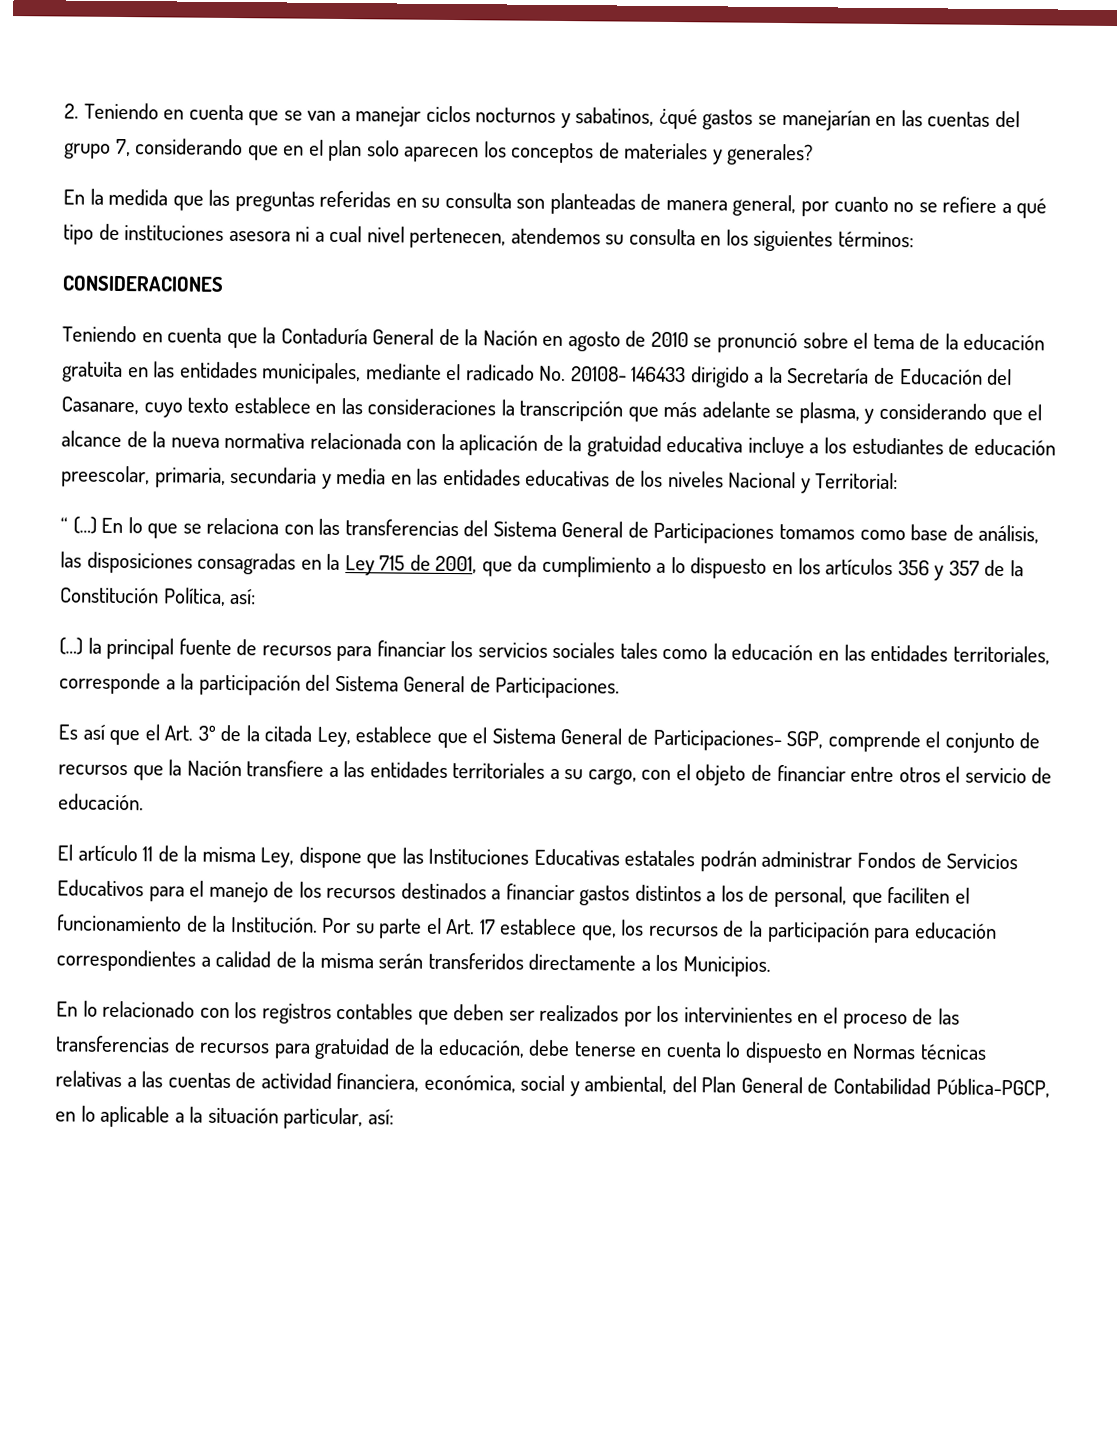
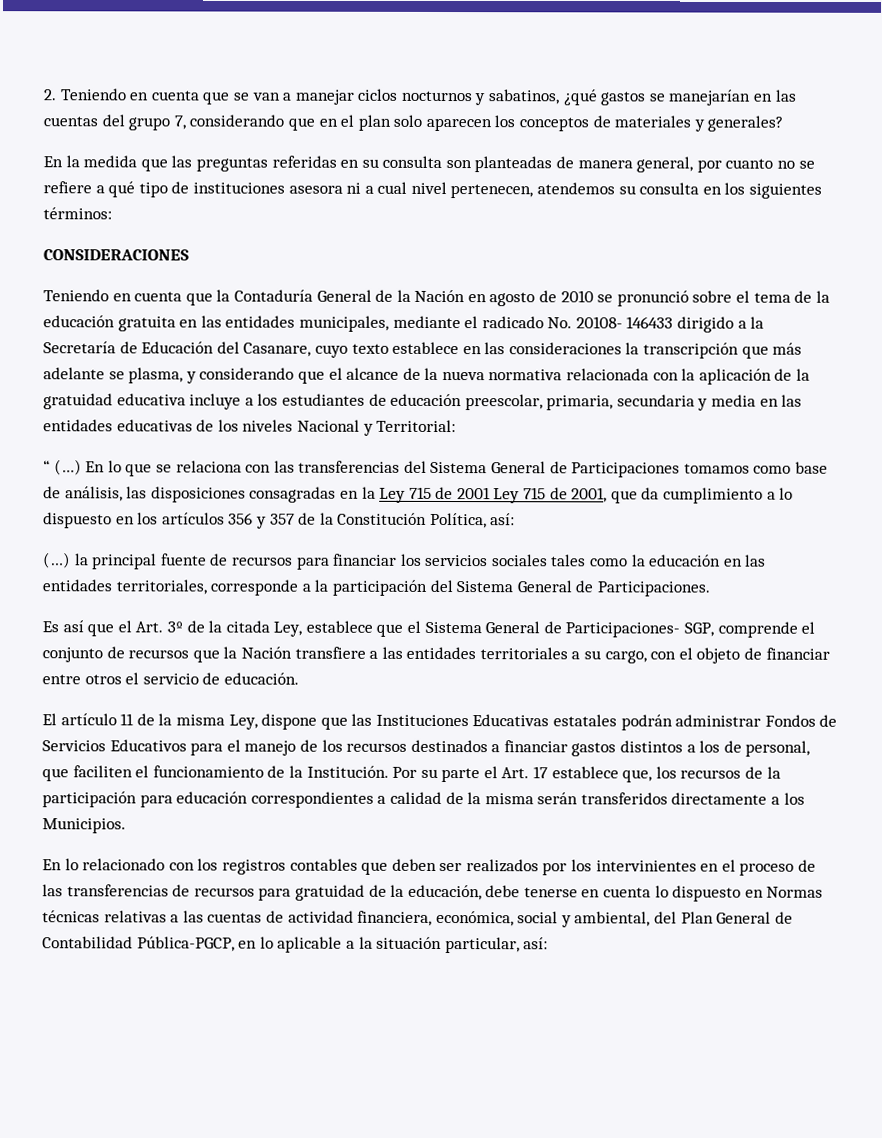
(431, 562) none -> [456,487,568,504] 2001 Ley 715 de

